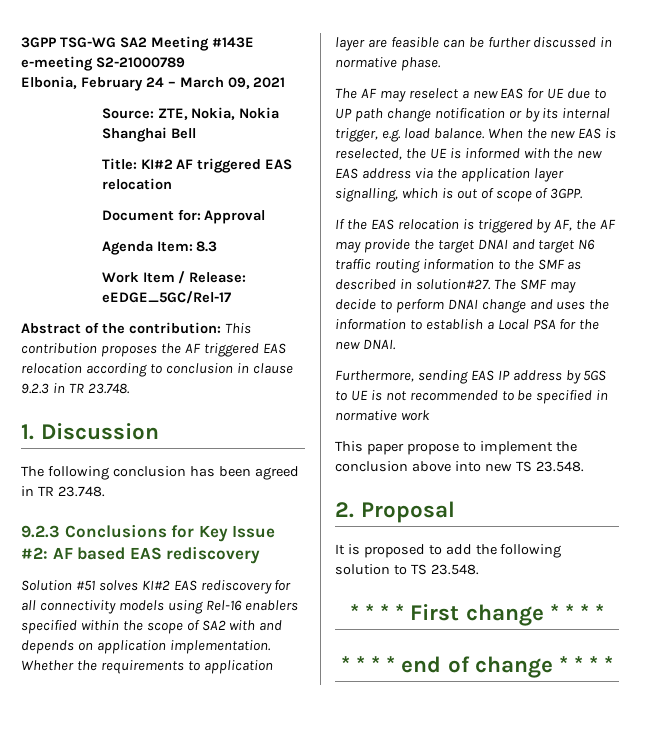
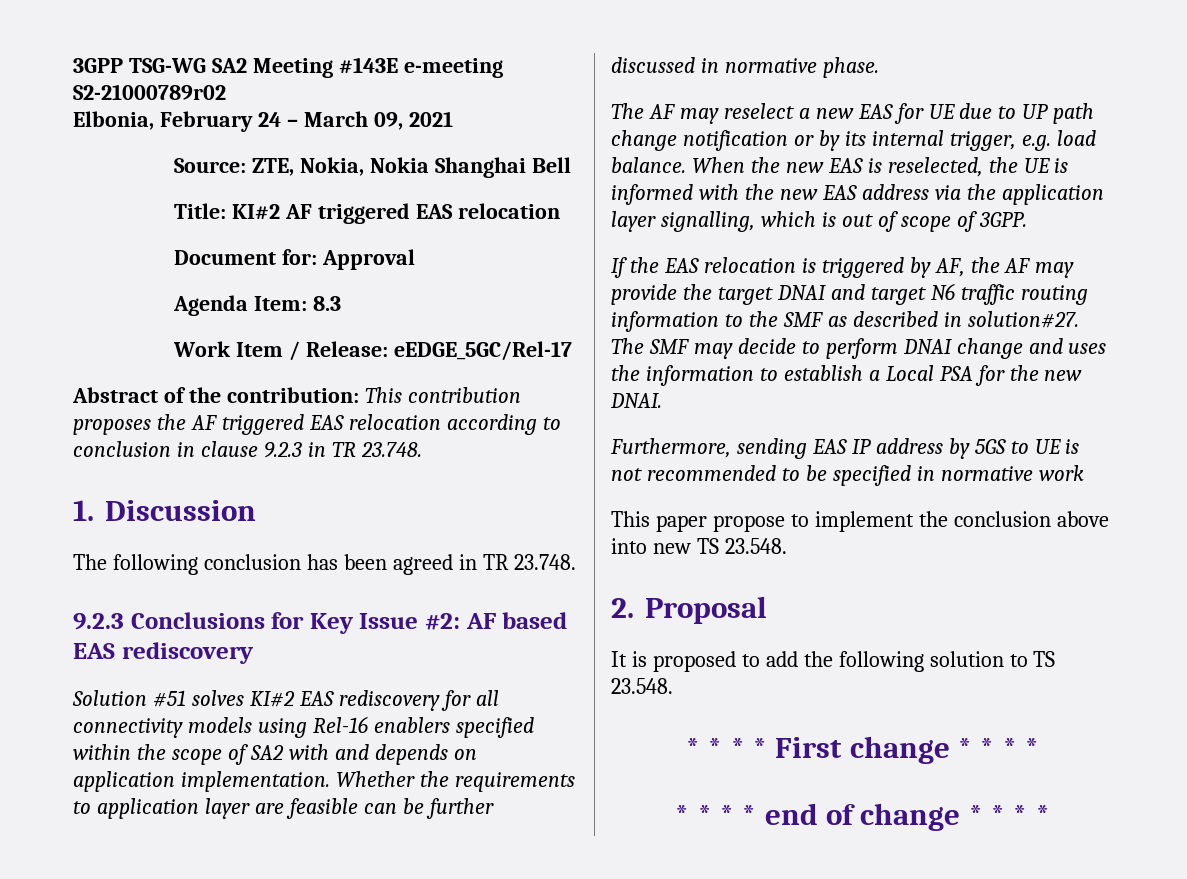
[95,57,185,68] S2-21000789 -> [73,84,226,100] S2-21000789r02

